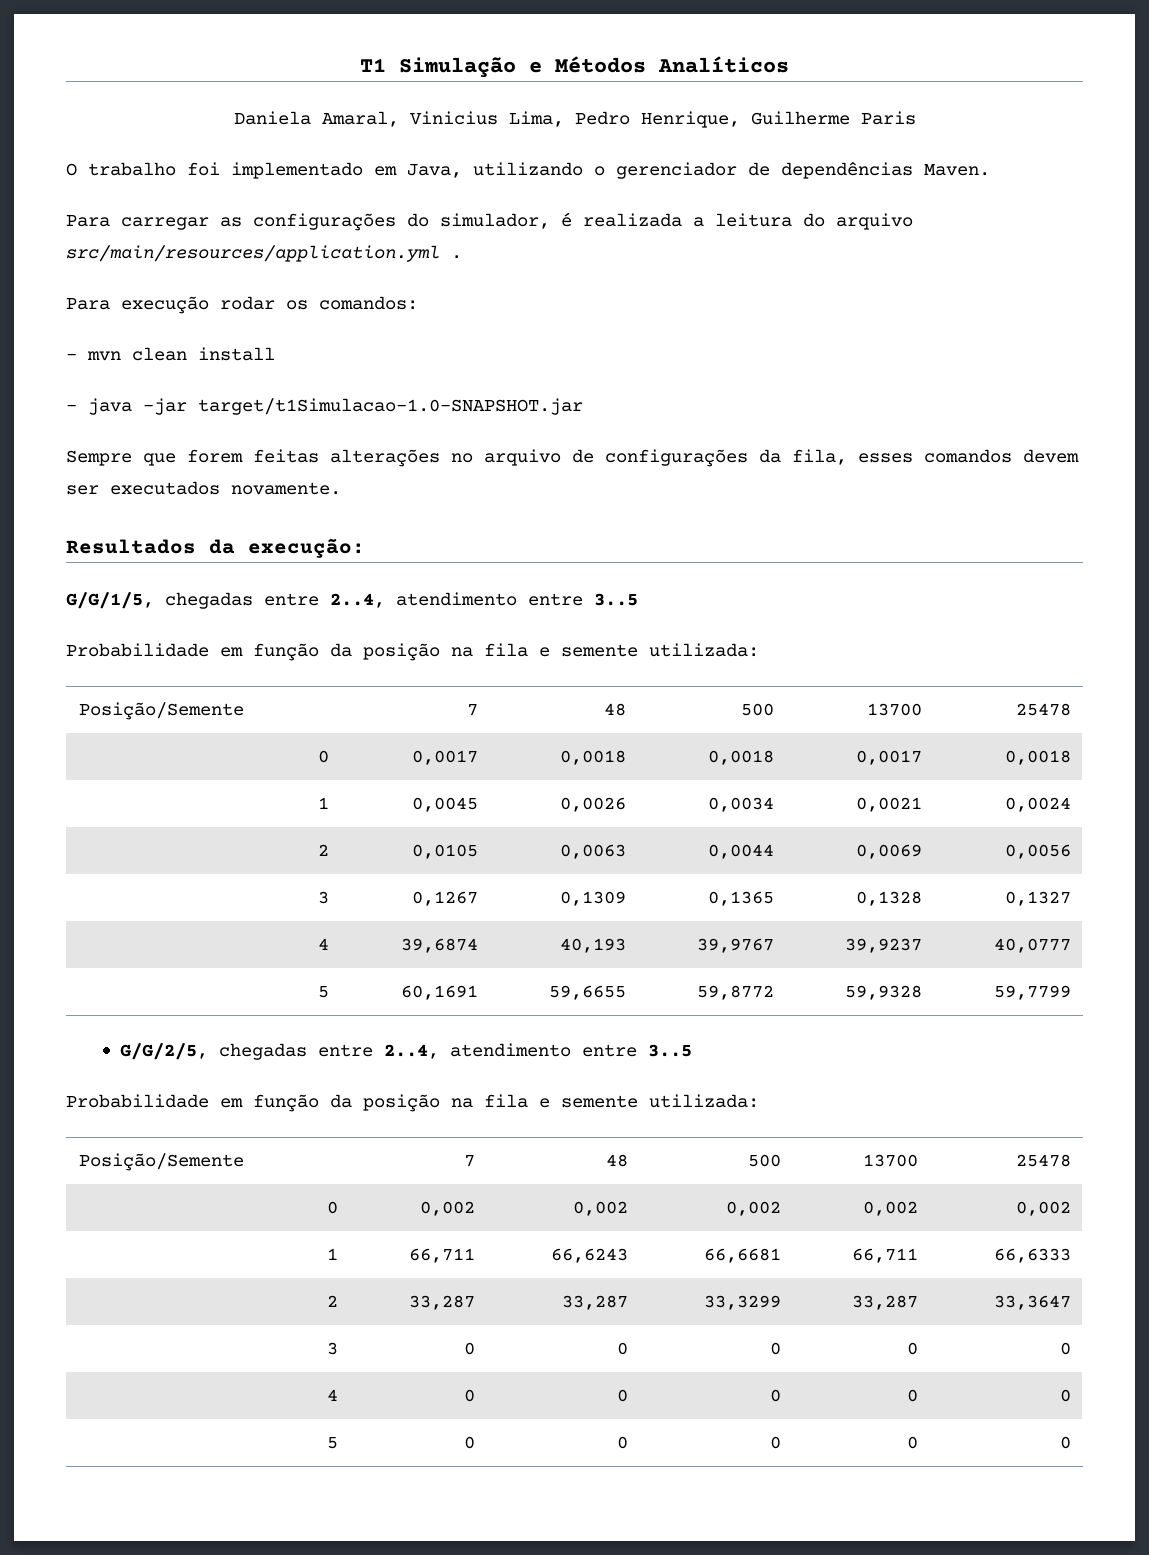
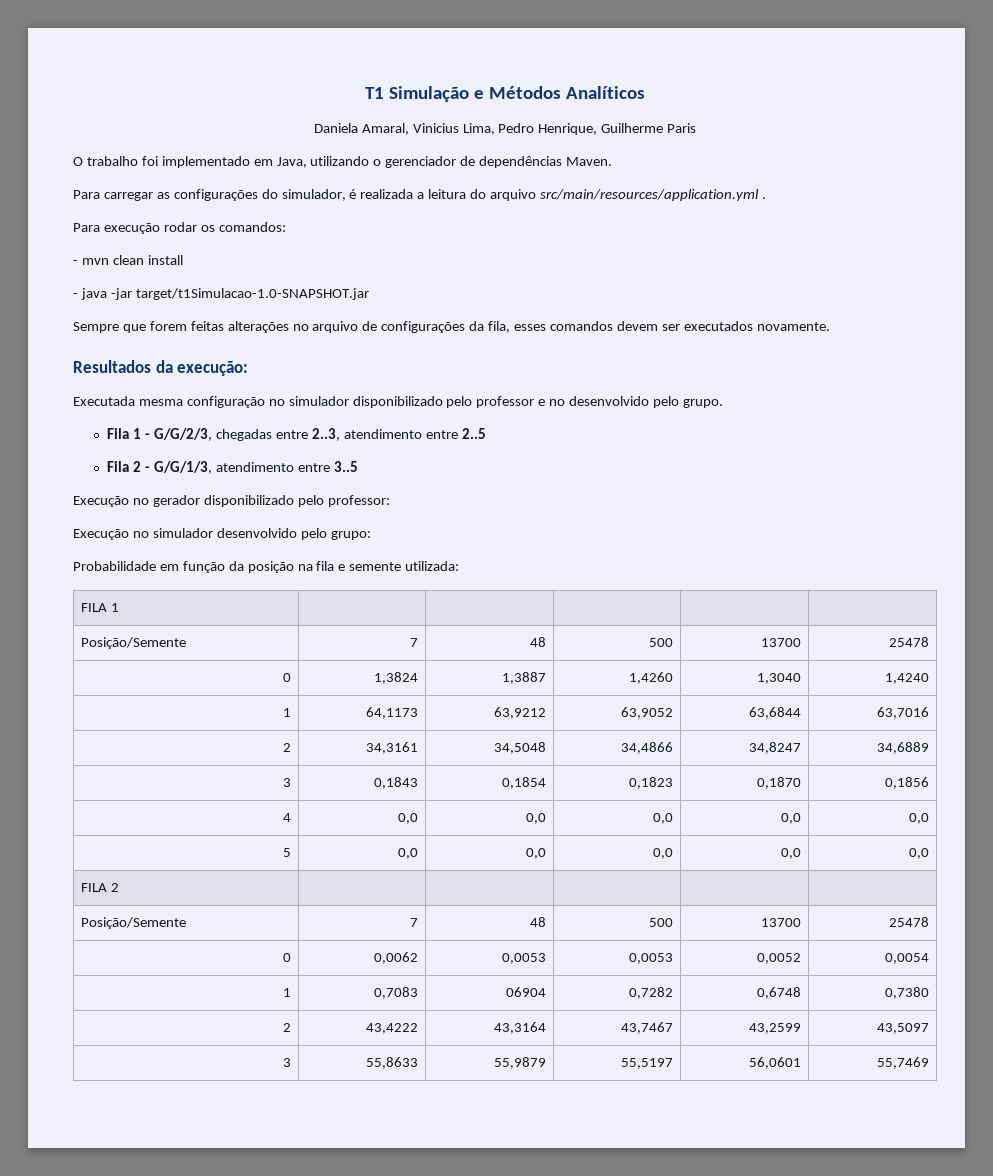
[66,592,638,609] G/G/1/5, chegadas entre 2..4, atendimento entre 3..5 -> [73,396,723,408] [107,428,486,441] [107,461,358,474] [73,495,390,507] [73,528,371,540] Executada mesma configuração no simulador disponibilizado pelo professor e no desenvolvido pelo grupo. // Fila 1 - G/G/2/3, chegadas entre 2..3, atendimento entre 2..5 // Fila 2 - G/G/1/3, atendimento entre 3..5 // Execução no gerador disponibilizado pelo professor: // Execução no simulador desenvolvido pelo grupo:
[78,702,244,720] [466,704,478,716] [603,703,626,716] [740,703,774,716] [866,703,922,716] [1015,703,1071,716] [317,750,329,763] [411,750,478,765] [559,750,626,765] [707,750,774,765] [855,750,922,765] [1004,750,1071,765] [317,797,329,809] [411,797,478,812] [559,797,626,812] [707,797,774,812] [855,797,922,812] [1004,797,1071,812] [317,844,329,856] [411,844,478,859] [559,844,626,859] [707,844,774,859] [855,844,922,859] [1004,844,1071,859] [317,891,329,904] [411,891,478,906] [559,891,626,906] [707,891,774,906] [855,891,922,906] [1004,891,1071,906] [317,938,329,950] [400,938,478,953] [559,938,626,953] [696,938,774,953] [844,938,922,953] [993,938,1071,953] [317,986,329,998] [400,985,478,1000] [548,985,626,1000] [696,985,774,1000] [844,985,922,1000] [993,985,1071,1000] [120,1043,693,1060] [66,1094,759,1112] [78,1153,244,1171] [463,1155,475,1167] [605,1154,628,1167] [747,1154,781,1167] [862,1154,918,1167] [1015,1154,1071,1167] [326,1201,338,1214] [419,1201,475,1216] [572,1201,628,1216] [725,1201,781,1216] [862,1201,918,1216] [1015,1201,1071,1216] [326,1248,338,1260] [408,1248,475,1263] [550,1248,628,1263] [703,1248,781,1263] [851,1248,918,1263] [993,1248,1071,1263] [326,1295,338,1307] [408,1295,475,1310] [561,1295,628,1310] [703,1295,781,1310] [851,1295,918,1310] [993,1295,1071,1310] [326,1342,338,1355] [463,1342,475,1355] [616,1342,628,1355] [769,1342,781,1355] [906,1342,918,1355] [1059,1342,1071,1355] [326,1389,338,1401] [463,1389,475,1402] [616,1389,628,1402] [769,1389,781,1402] [906,1389,918,1402] [1059,1389,1071,1402] [326,1437,338,1449] [463,1436,475,1449] [616,1436,628,1449] [769,1436,781,1449] [906,1436,918,1449] [1059,1436,1071,1449] // Posição/Semente | 7 | 48 | 500 | 13700 | 25478 // 0 | 0,0017 | 0,0018 | 0,0018 | 0,0017 | 0,0018 // 1 | 0,0045 | 0,0026 | 0,0034 | 0,0021 | 0,0024 // 2 | 0,0105 | 0,0063 | 0,0044 | 0,0069 | 0,0056 // 3 | 0,1267 | 0,1309 | 0,1365 | 0,1328 | 0,1327 // 4 | 39,6874 | 40,193 | 39,9767 | 39,9237 | 40,0777 // 5 | 60,1691 | 59,6655 | 59,8772 | 59,9328 | 59,7799 // G/G/2/5, chegadas entre 2..4, atendimento entre 3..5 // Probabilidade em função da posição na fila e semente utilizada: // Posição/Semente | 7 | 48 | 500 | 13700 | 25478 // 0 | 0,002 | 0,002 | 0,002 | 0,002 | 0,002 // 1 | 66,711 | 66,6243 | 66,6681 | 66,711 | 66,6333 // 2 | 33,287 | 33,287 | 33,3299 | 33,287 | 33,3647 // 3 | 0 | 0 | 0 | 0 | 0 // 4 | 0 | 0 | 0 | 0 | 0 // 5 | 0 | 0 | 0 | 0 | 0 -> [81,603,119,612] [81,637,187,649] [409,638,418,647] [529,637,546,647] [648,638,673,647] [760,638,801,647] [888,637,929,647] [282,673,291,682] [373,672,418,684] [501,672,546,684] [628,672,673,684] [756,673,801,684] [884,673,929,684] [282,708,291,717] [365,707,418,719] [493,707,546,719] [620,707,673,719] [748,707,801,719] [876,707,929,719] [282,743,291,752] [365,742,418,754] [493,742,546,754] [620,742,673,754] [748,742,801,754] [876,742,929,754] [282,778,291,787] [373,777,418,789] [501,777,546,789] [628,777,673,789] [756,777,801,789] [884,777,929,789] [282,813,291,822] [397,813,418,824] [525,813,546,824] [652,813,673,824] [780,813,801,824] [908,813,929,824] [282,848,291,857] [397,848,418,859] [525,848,546,859] [652,848,673,859] [780,848,801,859] [908,848,929,859] [81,883,119,892] [81,917,187,929] [409,918,418,927] [529,917,546,927] [648,918,673,927] [760,918,801,927] [888,917,929,927] [282,953,291,962] [373,952,418,964] [501,953,546,964] [628,953,673,964] [756,953,801,964] [884,953,929,964] [282,988,291,997] [373,987,418,999] [505,987,546,997] [628,987,673,999] [756,987,801,999] [884,987,929,999] [282,1023,291,1032] [365,1023,418,1034] [493,1022,546,1034] [620,1022,673,1034] [748,1023,801,1034] [876,1023,929,1034] [282,1058,291,1067] [365,1057,418,1069] [493,1057,546,1069] [620,1058,673,1069] [748,1057,801,1069] [876,1057,929,1069] // FILA 1 | | | | | // Posição/Semente | 7 | 48 | 500 | 13700 | 25478 // 0 | 1,3824 | 1,3887 | 1,4260 | 1,3040 | 1,4240 // 1 | 64,1173 | 63,9212 | 63,9052 | 63,6844 | 63,7016 // 2 | 34,3161 | 34,5048 | 34,4866 | 34,8247 | 34,6889 // 3 | 0,1843 | 0,1854 | 0,1823 | 0,1870 | 0,1856 // 4 | 0,0 | 0,0 | 0,0 | 0,0 | 0,0 // 5 | 0,0 | 0,0 | 0,0 | 0,0 | 0,0 // FILA 2 | | | | | // Posição/Semente | 7 | 48 | 500 | 13700 | 25478 // 0 | 0,0062 | 0,0053 | 0,0053 | 0,0052 | 0,0054 // 1 | 0,7083 | 06904 | 0,7282 | 0,6748 | 0,7380 // 2 | 43,4222 | 43,3164 | 43,7467 | 43,2599 | 43,5097 // 3 | 55,8633 | 55,9879 | 55,5197 | 56,0601 | 55,7469

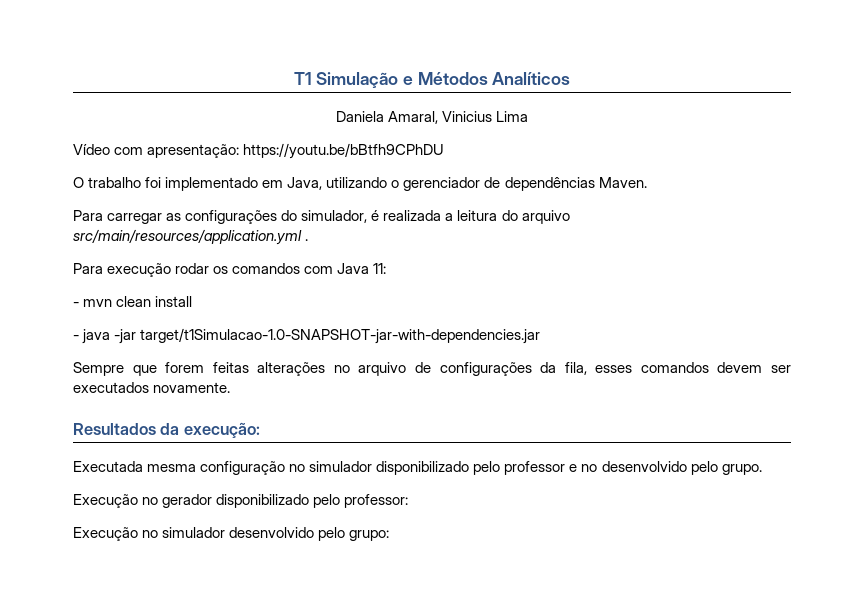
[462,123,697,135] Lima, Pedro Henrique, Guilherme Paris -> [496,111,529,122] [73,143,445,159] Lima // Vídeo com apresentação: https://youtu.be/bBtfh9CPhDU
[218,222,286,232] comandos: -> [232,263,387,274] comandos com Java 11:
[135,288,369,300] target/t1Simulacao-1.0-SNAPSHOT.jar -> [140,328,541,344] target/t1Simulacao-1.0-SNAPSHOT-jar-with-dependencies.jar
[107,428,486,441] [107,461,358,474] // Fila 1 - G/G/2/3, chegadas entre 2..3, atendimento entre 2..5 // Fila 2 - G/G/1/3, atendimento entre 3..5 -> (762, 469) none
[73,561,460,573] [81,603,119,612] [81,637,187,649] [409,638,418,647] [529,637,546,647] [648,638,673,647] [760,638,801,647] [888,637,929,647] [282,673,291,682] [373,672,418,684] [501,672,546,684] [628,672,673,684] [756,673,801,684] [884,673,929,684] [282,708,291,717] [365,707,418,719] [493,707,546,719] [620,707,673,719] [748,707,801,719] [876,707,929,719] [282,743,291,752] [365,742,418,754] [493,742,546,754] [620,742,673,754] [748,742,801,754] [876,742,929,754] [282,778,291,787] [373,777,418,789] [501,777,546,789] [628,777,673,789] [756,777,801,789] [884,777,929,789] [282,813,291,822] [397,813,418,824] [525,813,546,824] [652,813,673,824] [780,813,801,824] [908,813,929,824] [282,848,291,857] [397,848,418,859] [525,848,546,859] [652,848,673,859] [780,848,801,859] [908,848,929,859] [81,883,119,892] [81,917,187,929] [409,918,418,927] [529,917,546,927] [648,918,673,927] [760,918,801,927] [888,917,929,927] [282,953,291,962] [373,952,418,964] [501,953,546,964] [628,953,673,964] [756,953,801,964] [884,953,929,964] [282,988,291,997] [373,987,418,999] [505,987,546,997] [628,987,673,999] [756,987,801,999] [884,987,929,999] [282,1023,291,1032] [365,1023,418,1034] [493,1022,546,1034] [620,1022,673,1034] [748,1023,801,1034] [876,1023,929,1034] [282,1058,291,1067] [365,1057,418,1069] [493,1057,546,1069] [620,1058,673,1069] [748,1057,801,1069] [876,1057,929,1069] // Probabilidade em função da posição na fila e semente utilizada: // FILA 1 | | | | | // Posição/Semente | 7 | 48 | 500 | 13700 | 25478 // 0 | 1,3824 | 1,3887 | 1,4260 | 1,3040 | 1,4240 // 1 | 64,1173 | 63,9212 | 63,9052 | 63,6844 | 63,7016 // 2 | 34,3161 | 34,5048 | 34,4866 | 34,8247 | 34,6889 // 3 | 0,1843 | 0,1854 | 0,1823 | 0,1870 | 0,1856 // 4 | 0,0 | 0,0 | 0,0 | 0,0 | 0,0 // 5 | 0,0 | 0,0 | 0,0 | 0,0 | 0,0 // FILA 2 | | | | | // Posição/Semente | 7 | 48 | 500 | 13700 | 25478 // 0 | 0,0062 | 0,0053 | 0,0053 | 0,0052 | 0,0054 // 1 | 0,7083 | 06904 | 0,7282 | 0,6748 | 0,7380 // 2 | 43,4222 | 43,3164 | 43,7467 | 43,2599 | 43,5097 // 3 | 55,8633 | 55,9879 | 55,5197 | 56,0601 | 55,7469 -> (390, 535) none

